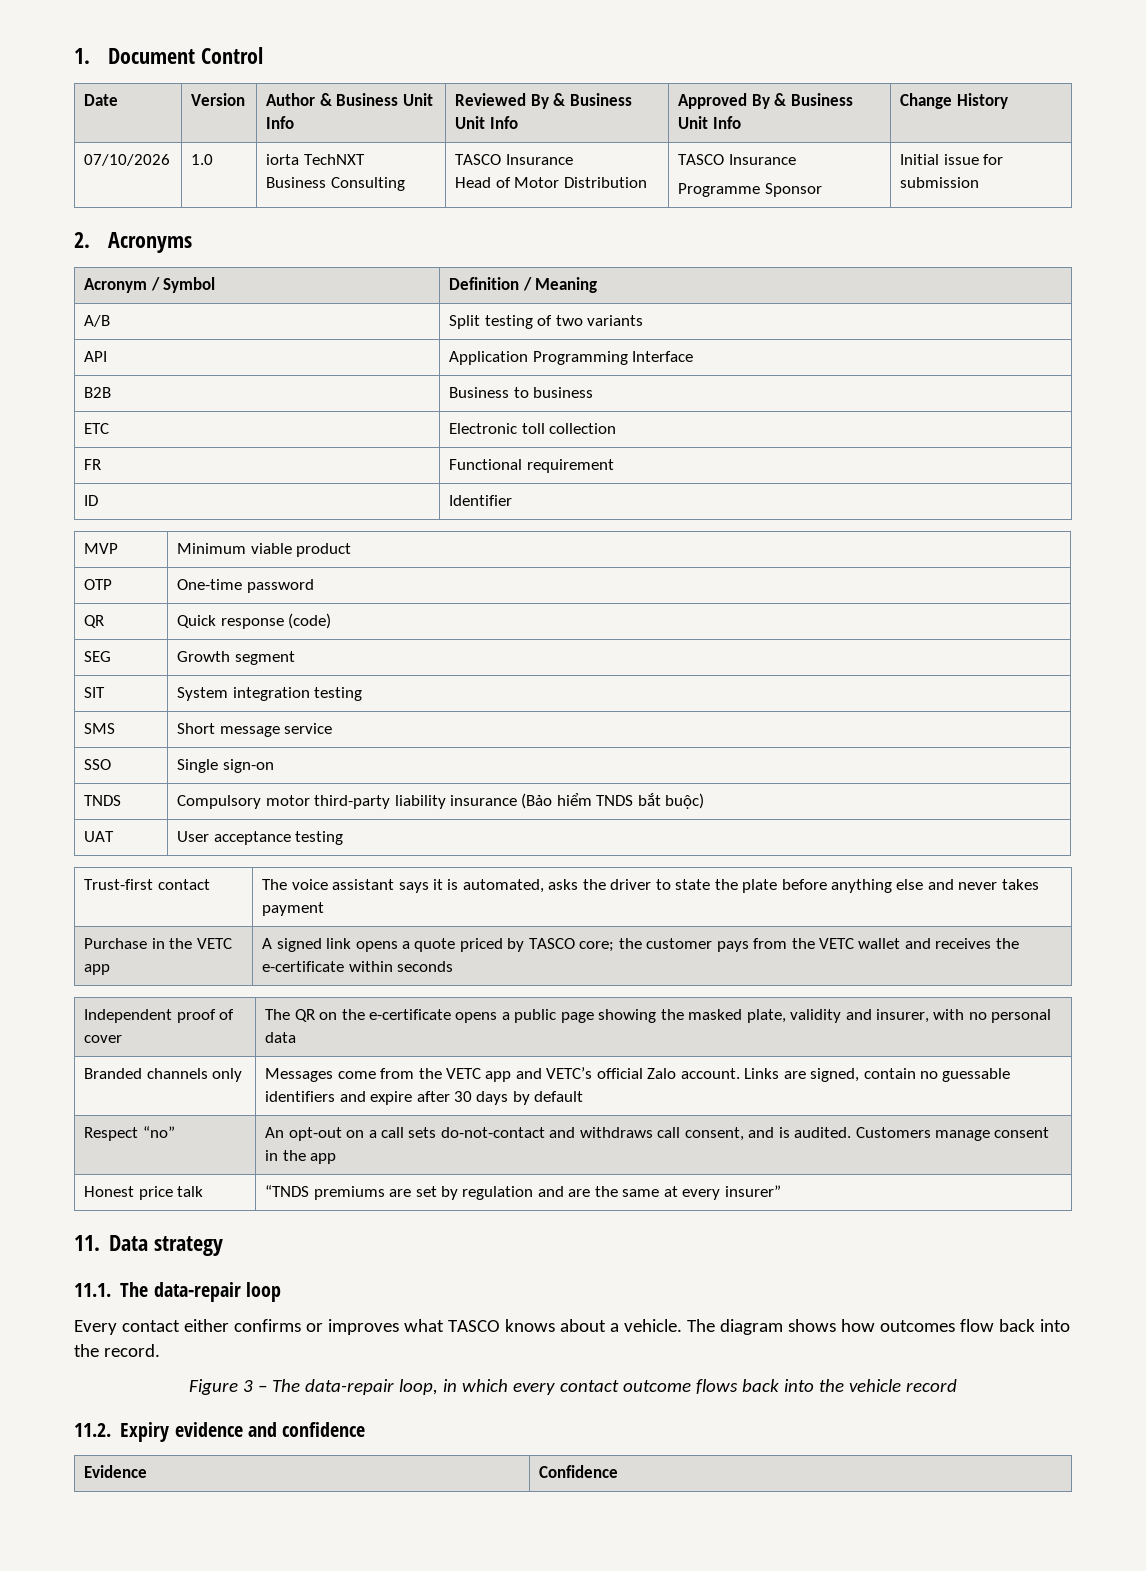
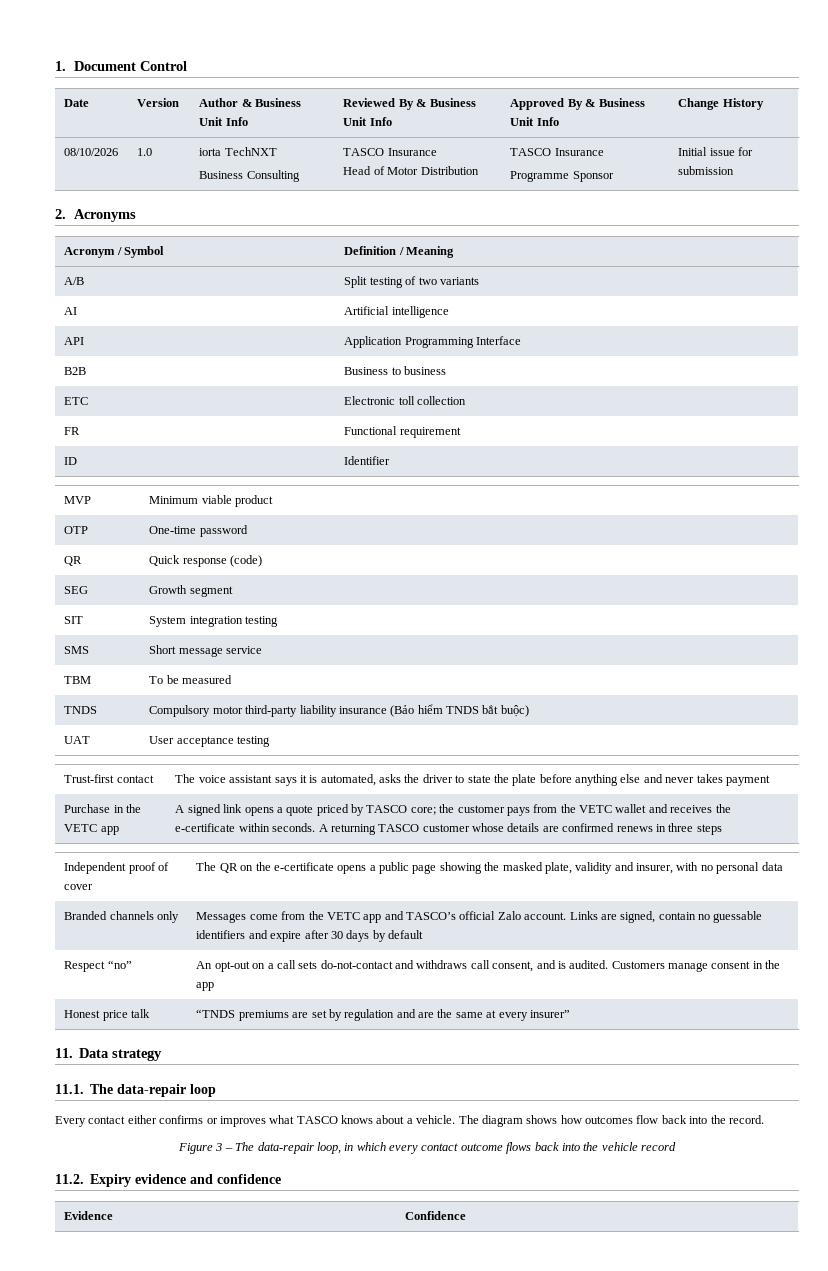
[84,154,171,166] 07/10/2026 -> [64,148,119,156] 08/10/2026
(643, 320) none -> [64,307,78,315] [344,306,449,318] // AI | Artificial intelligence
[84,759,112,770] [177,759,274,773] SSO | Single sign-on -> [64,676,92,684] [149,675,233,684] TBM | To be measured
[397,961,454,972] seconds -> [272,823,722,835] seconds. A returning TASCO customer whose details are confirmed renews in three steps
[546,1067,593,1079] VETC’s -> [406,912,457,920] TASCO’s

